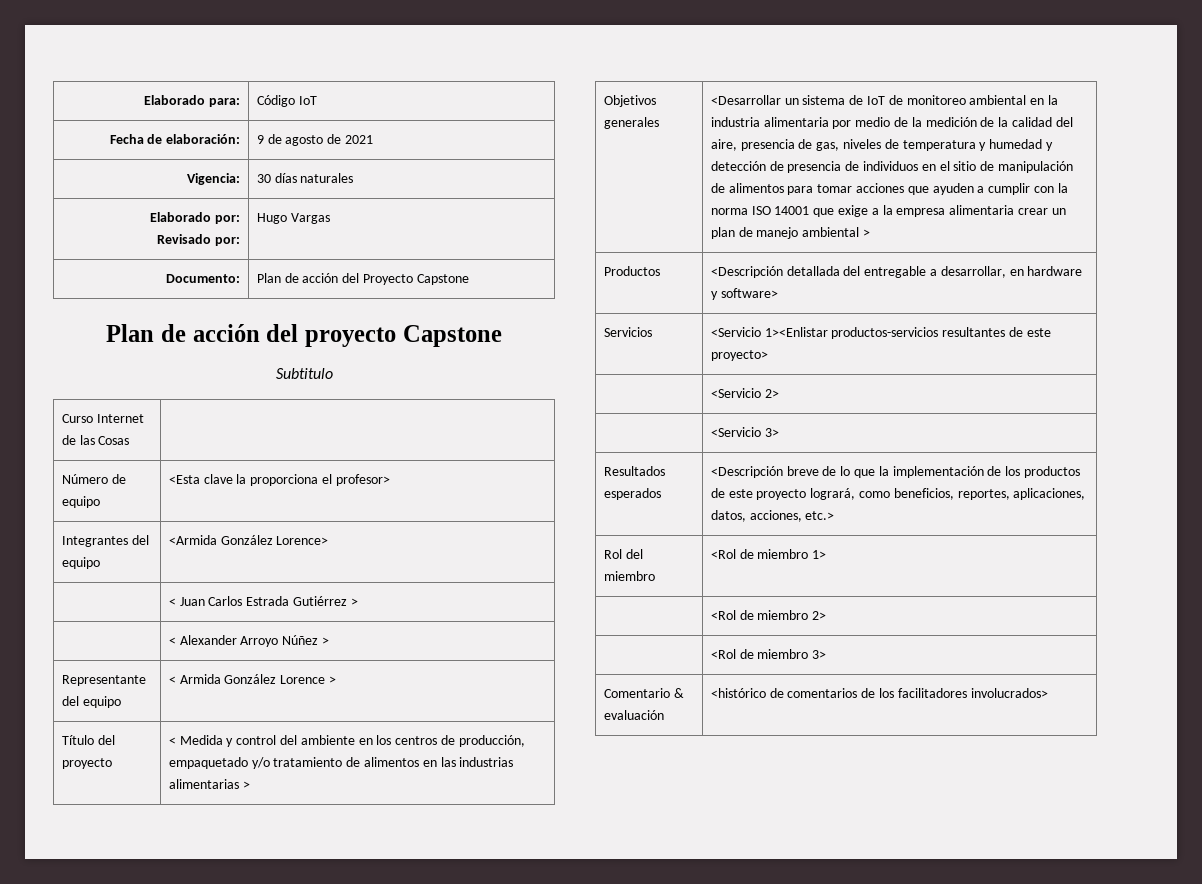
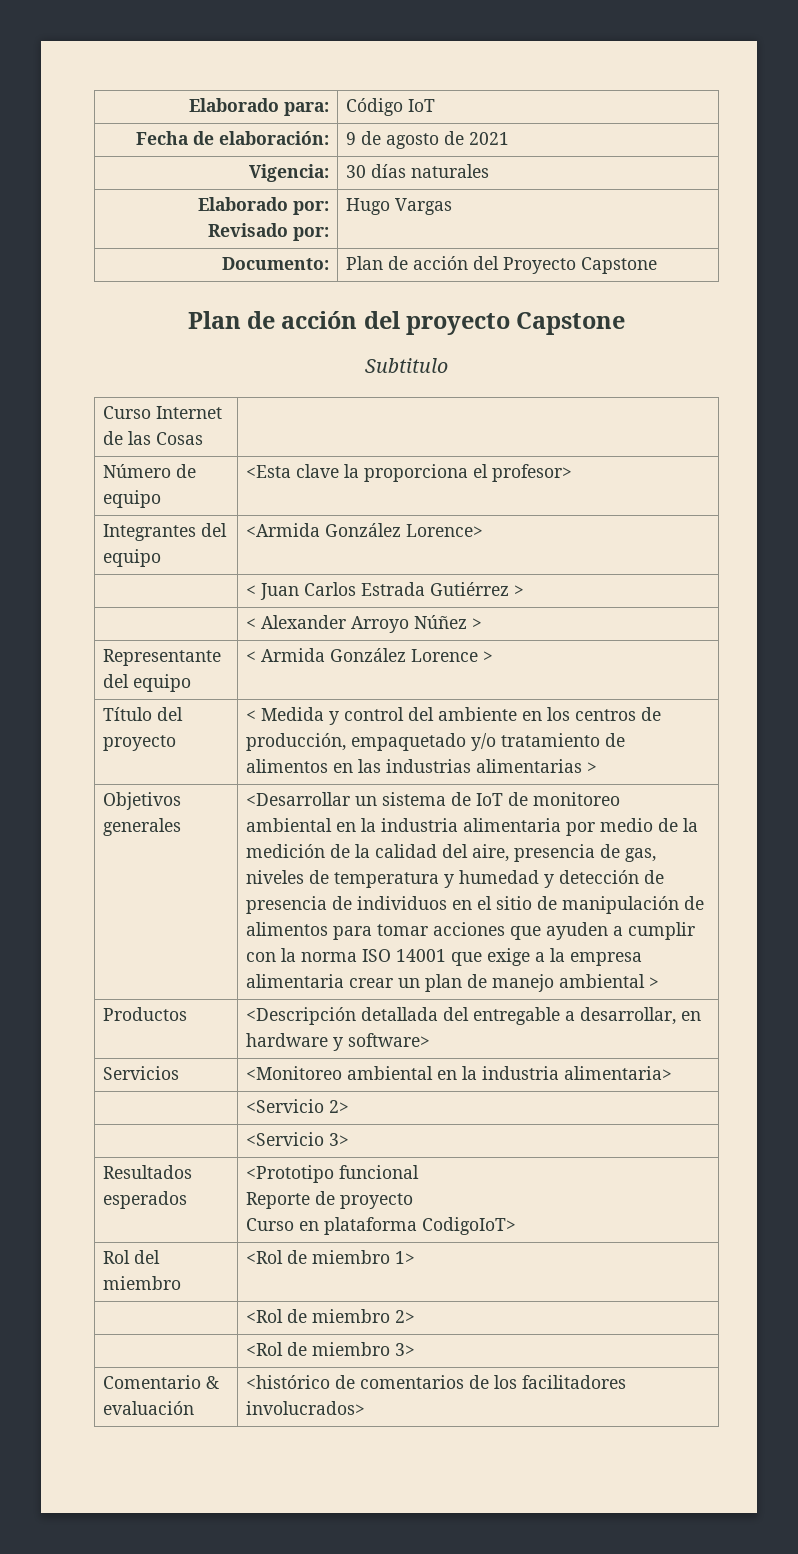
[710,327,1051,339] [710,350,768,361] <Servicio 1><Enlistar productos-servicios resultantes de este proyecto> -> [246,1066,673,1080] <Monitoreo ambiental en la industria alimentaria>
[710,466,1080,478] [710,488,1086,500] [710,510,835,522] <Descripción breve de lo que la implementación de los productos de este proyecto logrará, como beneficios, reportes, aplicaciones, datos, acciones, etc.> -> [246,1165,420,1183] [246,1191,414,1209] [246,1217,517,1235] <Prototipo funcional // Reporte de proyecto // Curso en plataforma CodigoIoT>

